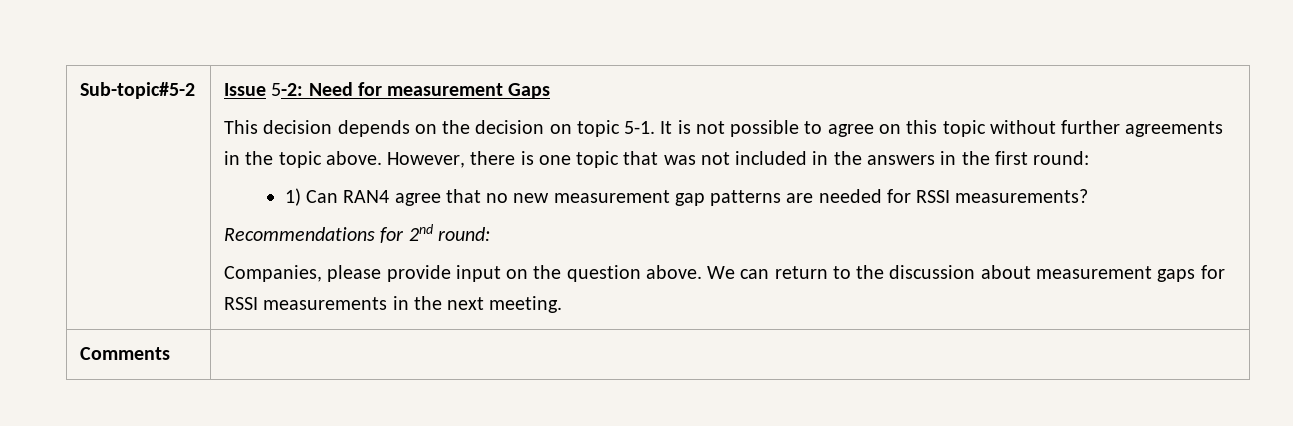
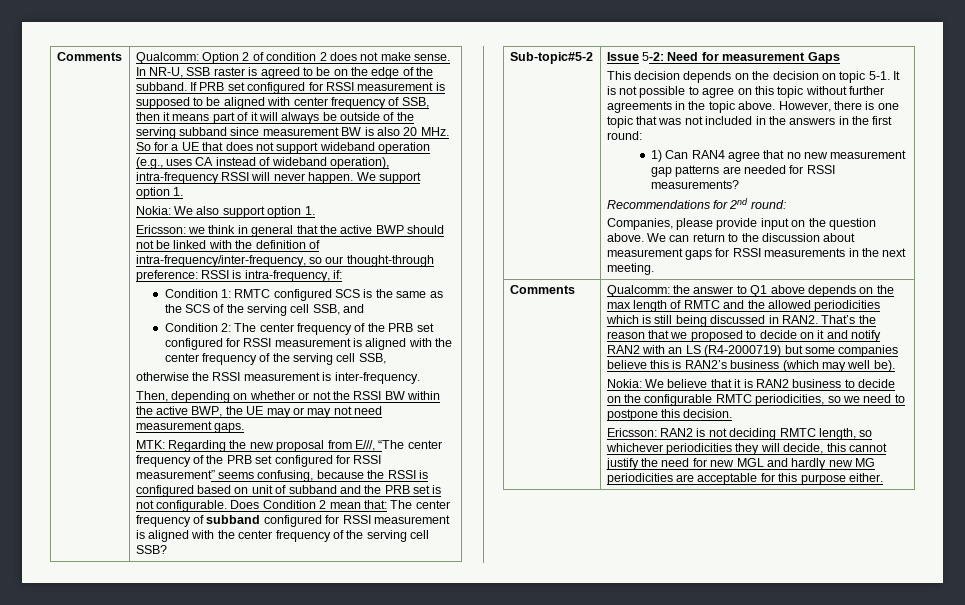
(80, 90) none -> [56,52,122,61] [135,52,451,64] [135,67,434,79] [135,82,445,94] [135,97,429,109] [135,112,414,124] [135,127,449,139] [135,142,431,154] [135,157,389,169] [135,172,421,184] [135,187,184,199] [135,206,315,218] [135,225,445,237] [135,240,320,249] [135,255,434,267] [135,270,343,282] [164,289,443,301] [164,304,365,316] [164,323,434,335] [164,338,453,350] [164,353,386,365] [135,372,420,384] [135,391,441,403] [135,406,383,418] [135,421,245,433] [135,440,442,452] [135,455,382,467] [135,470,428,482] [135,485,442,497] [135,500,450,512] [135,515,450,527] [135,530,430,542] [135,545,167,554] Comments | Qualcomm: Option 2 of condition 2 does not make sense. In NR-U, SSB raster is agreed to be on the edge of the subband. If PRB set configured for RSSI measurement is supposed to be aligned with center frequency of SSB, then it means part of it will always be outside of the serving subband since measurement BW is also 20 MHz. So for a UE that does not support wideband operation (e.g., uses CA instead of wideband operation), intra-frequency RSSI will never happen. We support option 1. // Nokia: We also support option 1. // Ericsson: we think in general that the active BWP should not be linked with the definition of intra-frequency/inter-frequency, so our thought-through preference: RSSI is intra-frequency, if: // Condition 1: RMTC configured SCS is the same as the SCS of the serving cell SSB, and // Condition 2: The center frequency of the PRB set configured for RSSI measurement is aligned with the center frequency of the serving cell SSB, // otherwise the RSSI measurement is inter-frequency. // Then, depending on whether or not the RSSI BW within the active BWP, the UE may or may not need measurement gaps. // MTK: Regarding the new proposal from E///, “The center frequency of the PRB set configured for RSSI measurement” seems confusing, because the RSSI is configured based on unit of subband and the PRB set is not configurable. Does Condition 2 mean that: The center frequency of subband configured for RSSI measurement is aligned with the center frequency of the serving cell SSB? //
(171, 353) none -> [606,285,894,297] [606,300,881,312] [605,315,876,327] [606,330,882,342] [606,345,899,357] [606,360,895,372] [606,379,896,388] [606,394,905,406] [606,409,733,421] [606,428,873,440] [605,443,887,455] [605,458,876,470] [606,473,883,485] Qualcomm: the answer to Q1 above depends on the max length of RMTC and the allowed periodicities which is still being discussed in RAN2. That’s the reason that we proposed to decide on it and notify RAN2 with an LS (R4-2000719) but some companies believe this is RAN2’s business (which may well be). // Nokia: We believe that it is RAN2 business to decide on the configurable RMTC periodicities, so we need to postpone this decision. // Ericsson: RAN2 is not deciding RMTC length, so whichever periodicities they will decide, this cannot justify the need for new MGL and hardly new MG periodicities are acceptable for this purpose either.

